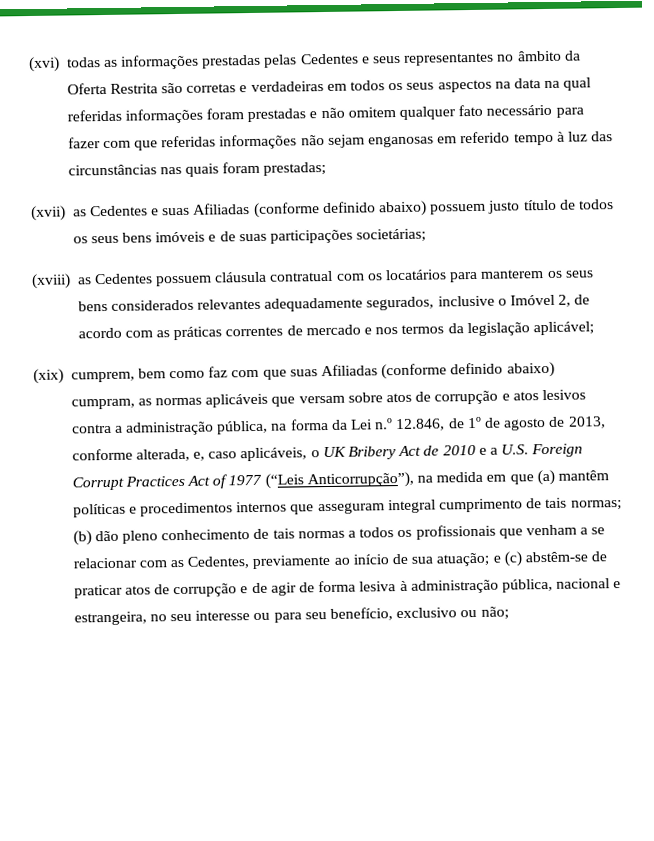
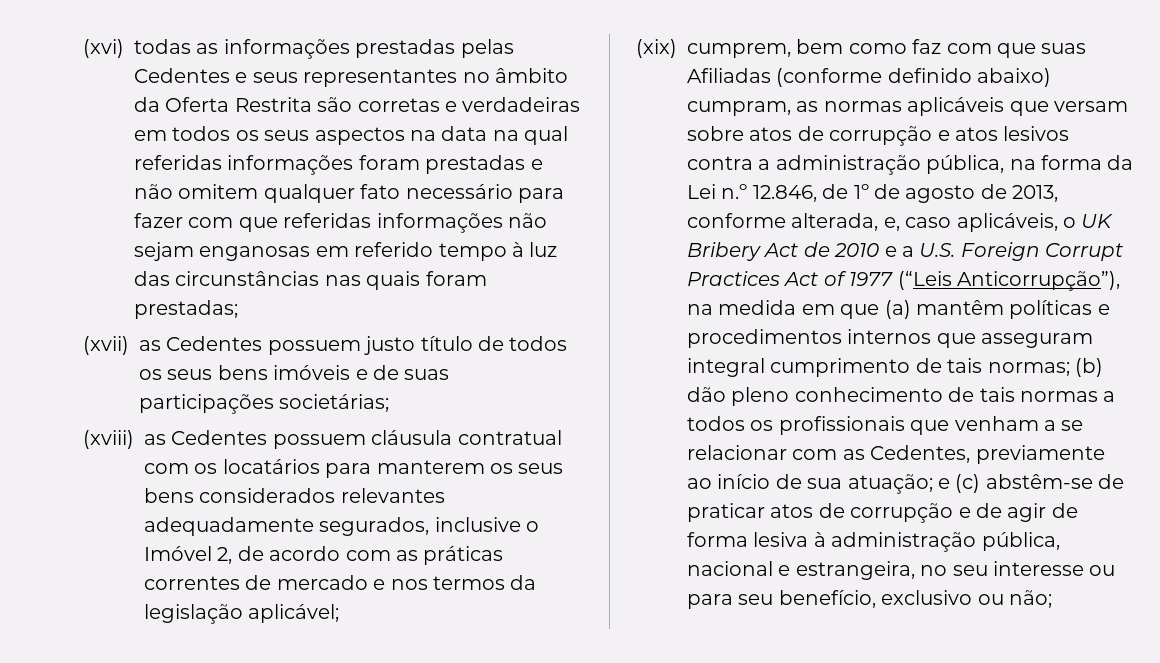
[151,200,428,218] e suas Afiliadas (conforme definido abaixo) -> (263, 343) none

